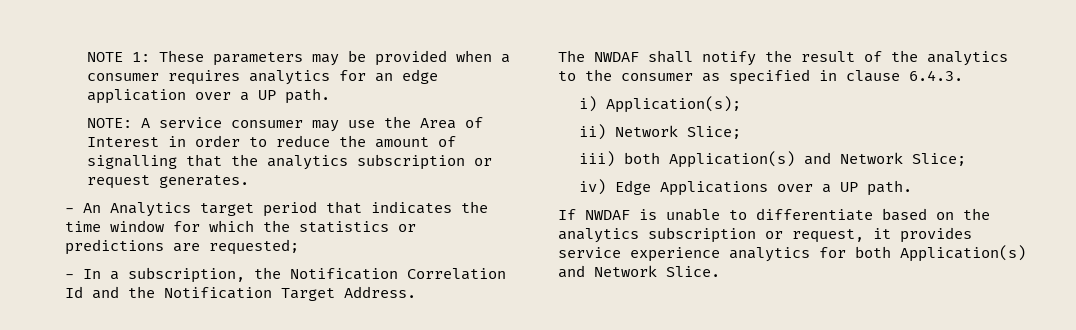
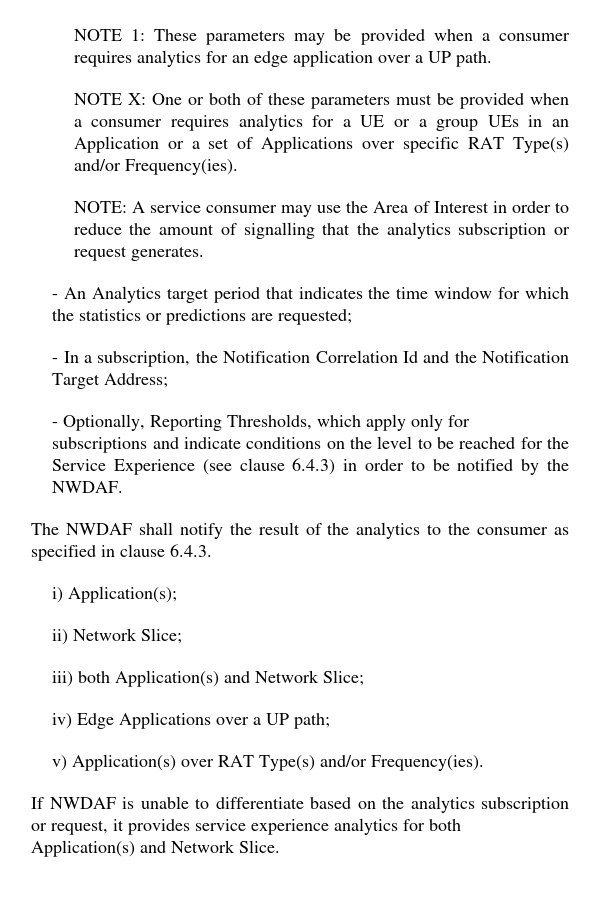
(330, 96) none -> [73,93,570,109] [73,114,569,131] [73,136,569,153] [73,159,238,175] // NOTE X: One or both of these parameters must be provided when a consumer requires analytics for a UE or a group UEs in an Application or a set of Applications over specific RAT Type(s) and/or Frequency(ies).
[344,286,417,298] Address. -> [104,373,169,388] [52,414,471,431] [52,436,569,453] [52,458,569,475] [52,481,124,493] Address; // - Optionally, Reporting Thresholds, which apply only for subscriptions and indicate conditions on the level to be reached for the Service Experience (see clause 6.4.3) in order to be notified by the NWDAF.
[867,180,913,196] path. -> [294,713,331,729] [52,754,485,771] path; // v) Application(s) over RAT Type(s) and/or Frequency(ies).

